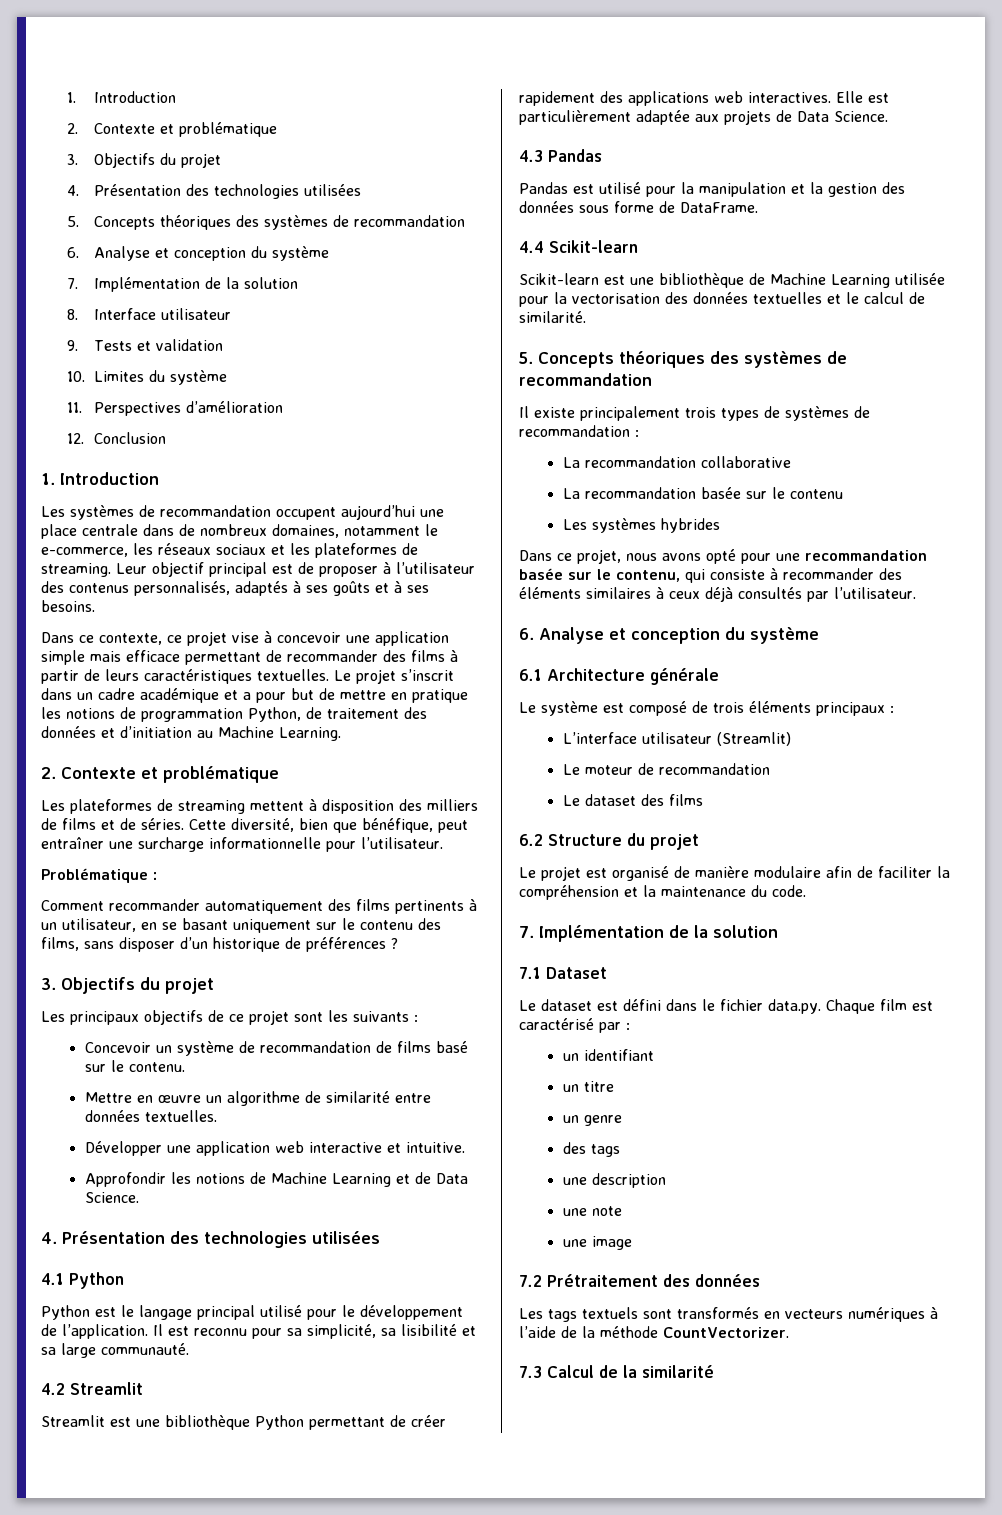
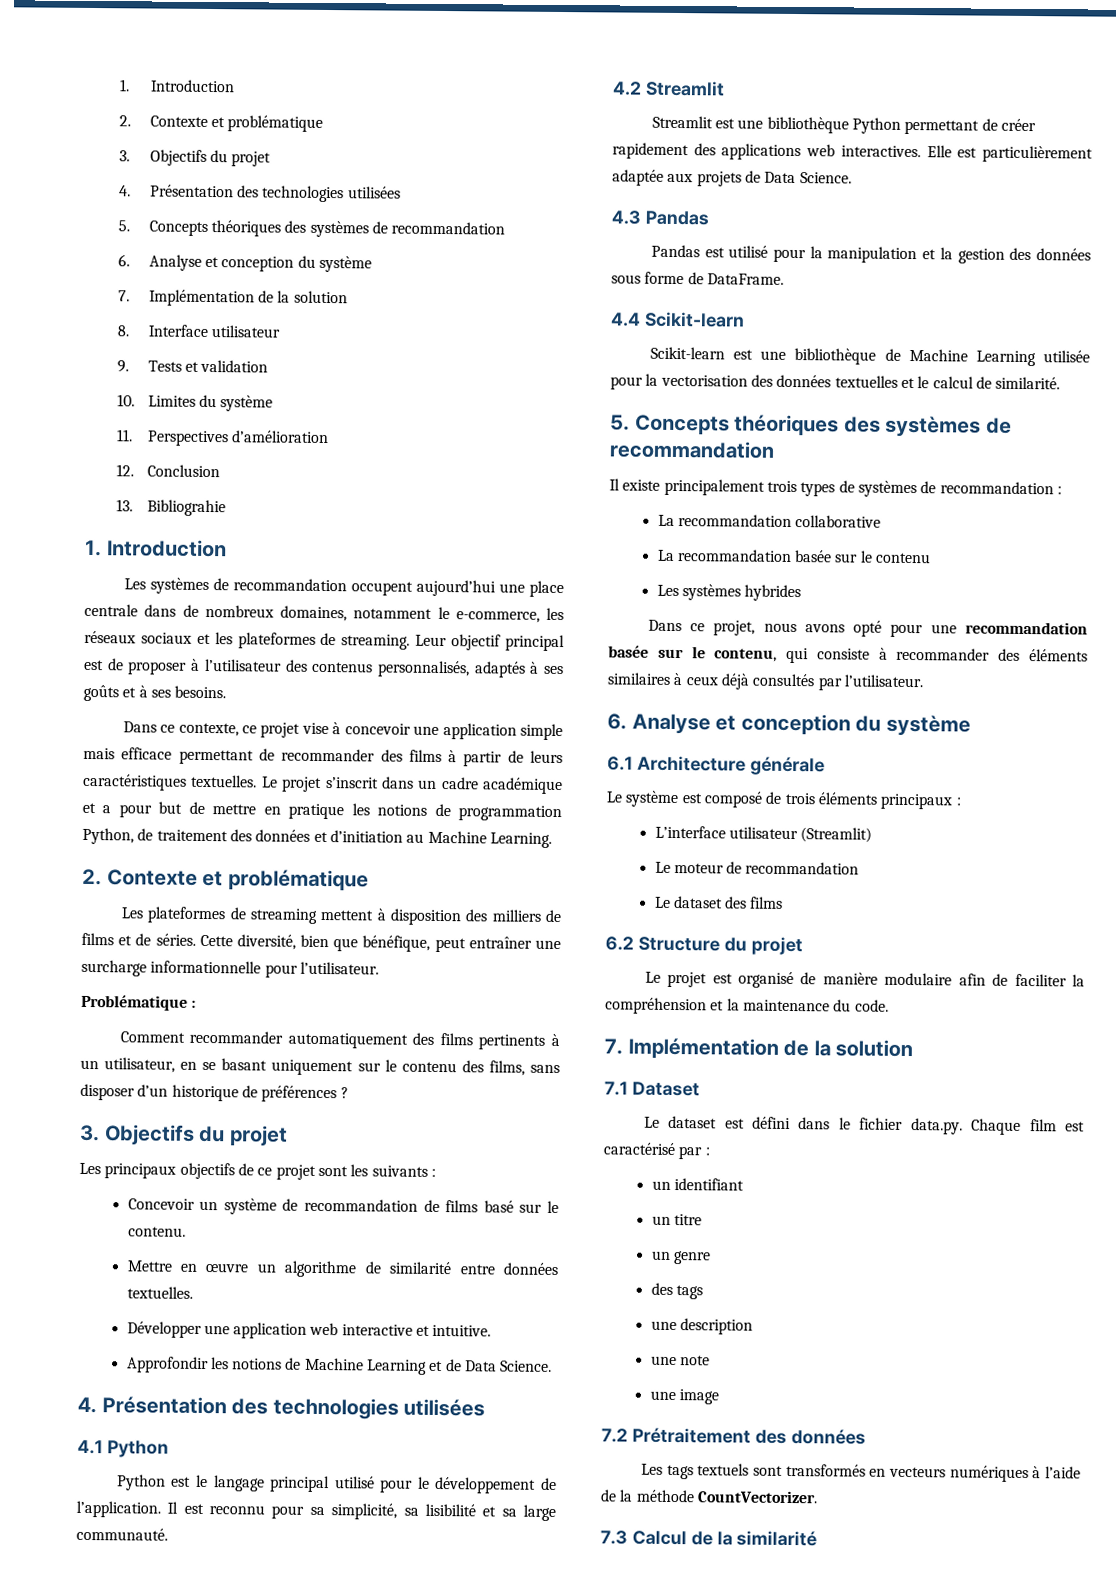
(166, 438) none -> [115,499,226,517] // 13. Bibliograhie

